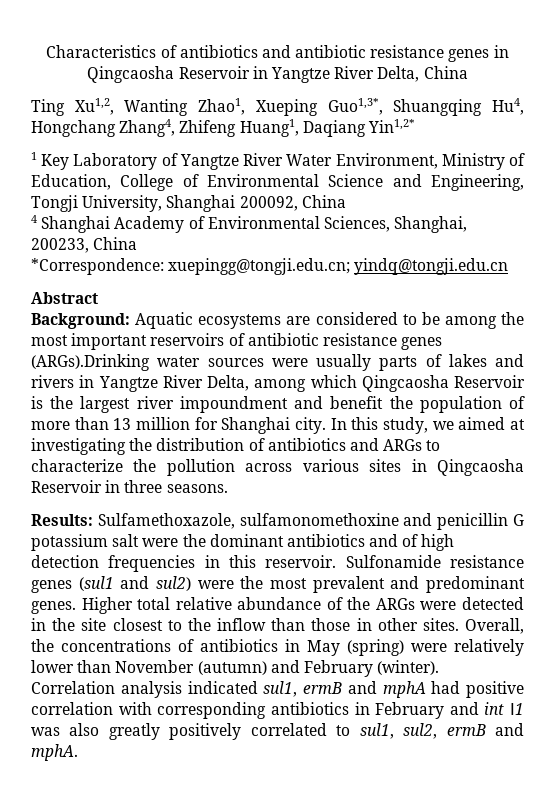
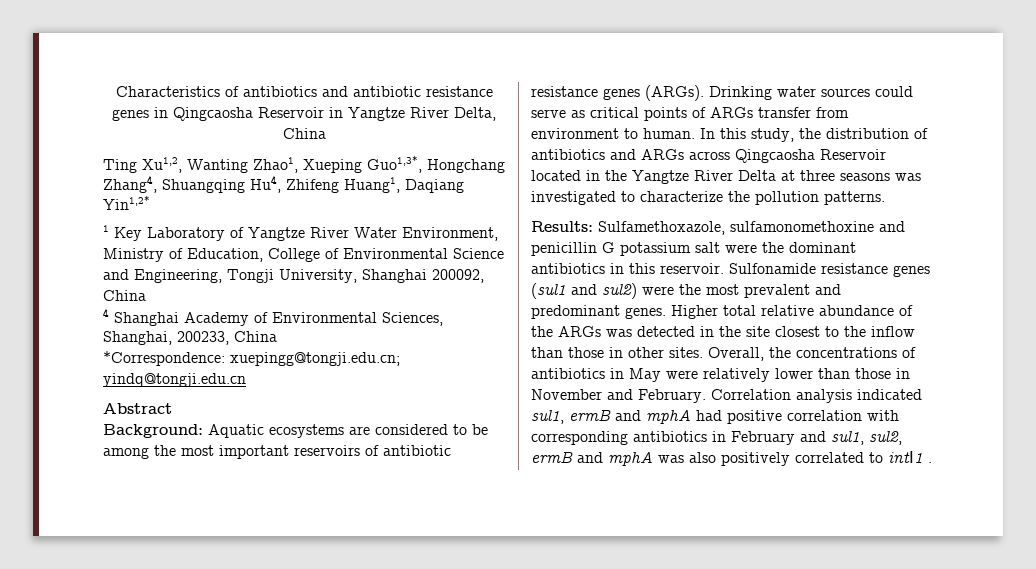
[393,98,524,116] [31,119,176,137] Shuangqing Hu4, Hongchang Zhang4, -> [427,159,505,173] [103,175,281,193] Hongchang Zhang4, Shuangqing Hu4,
[31,354,524,371] [31,375,525,392] [31,396,525,413] [31,417,526,434] [31,438,126,455] (ARGs).Drinking water sources were usually parts of lakes and rivers in Yangtze River Delta, among which Qingcaosha Reservoir is the largest river impoundment and benefit the population of more than 13 million for Shanghai city. In this study, we aimed at investigating -> [645,85,913,101] [531,107,849,121] [531,128,794,142] (ARGs). Drinking water sources could serve as critical points of ARGs transfer from environment to human. In this study,
[426,440,441,451] [31,459,524,476] [31,480,228,493] to characterize the pollution across various sites in Qingcaosha Reservoir in three seasons. -> [689,149,886,163] [531,170,921,184] [531,191,885,205] across Qingcaosha Reservoir located in the Yangtze River Delta at three seasons was investigated to characterize the pollution patterns.
[369,534,455,551] [31,555,196,572] and of high detection frequencies -> (605, 268) none
[420,601,457,610] were -> [606,329,632,337] was
[347,639,404,656] (spring) -> (661, 375) none
[115,660,440,677] November (autumn) and February (winter). -> [855,368,910,379] [531,389,706,403] those in November and February.
[484,702,524,715] [31,723,524,740] [31,744,78,761] int Ⅰ1 was also greatly positively correlated to sul1, sul2, ermB and mphA. -> [831,431,902,445] [531,451,932,466] sul1, sul2, ermB and mphA was also positively correlated to intⅠ1 .

